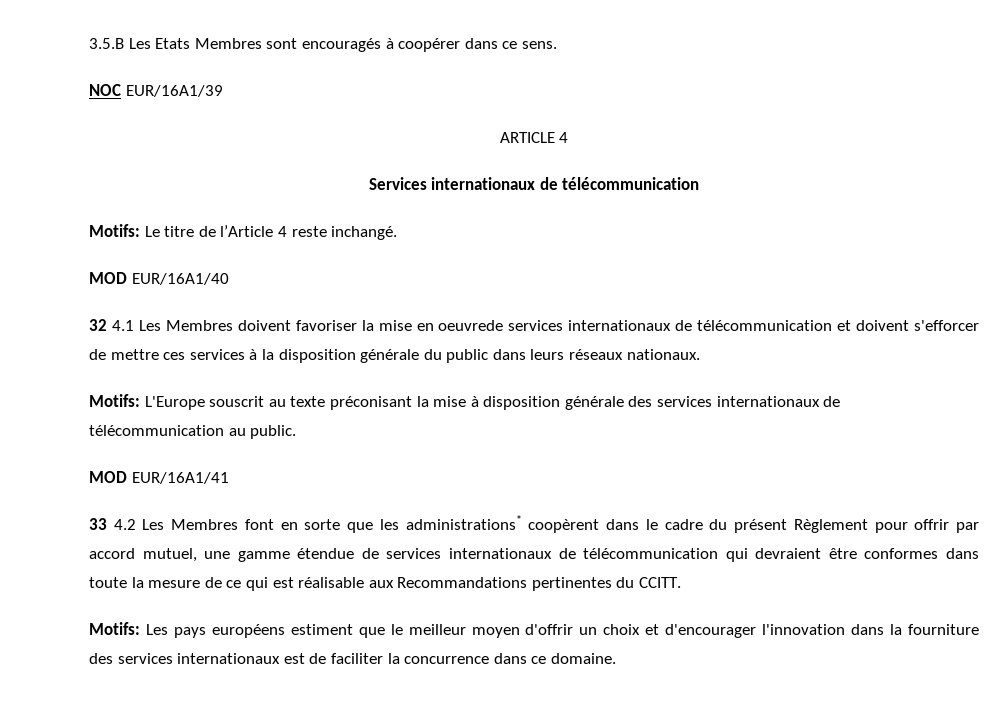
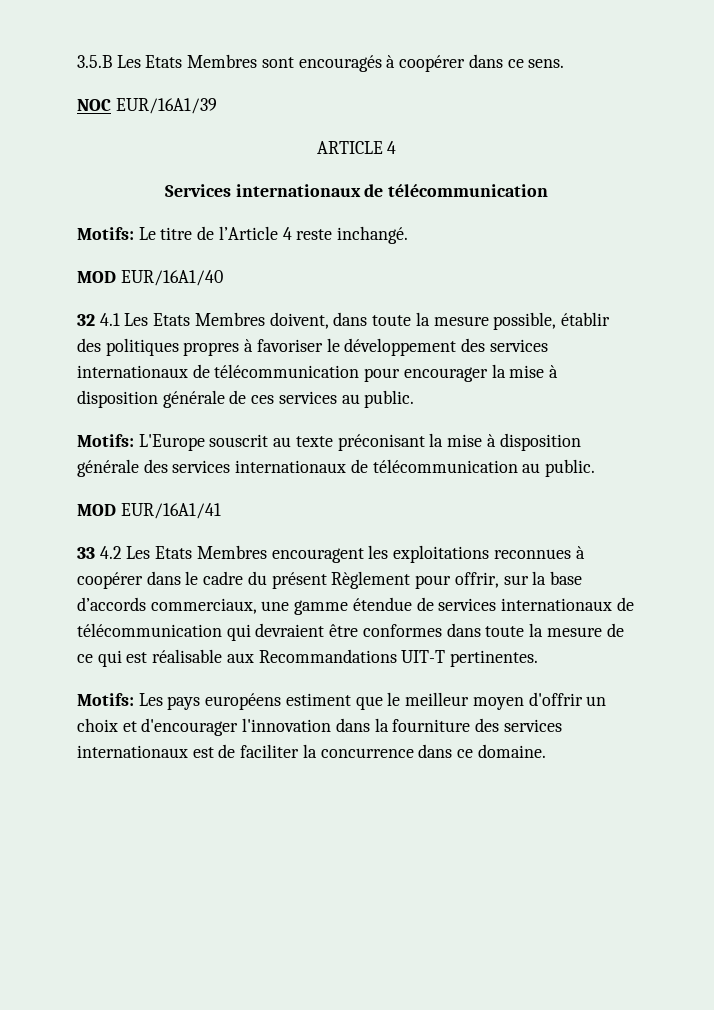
[165,320,979,331] [89,349,700,363] Membres doivent favoriser la mise en oeuvrede services internationaux de télécommunication et doivent s'efforcer de mettre ces services à la disposition générale du public dans leurs réseaux nationaux. -> [153,312,610,330] [77,338,548,356] [77,364,559,382] [77,390,415,408] Etats Membres doivent, dans toute la mesure possible, établir des politiques propres à favoriser le développement des services internationaux de télécommunication pour encourager la mise à disposition générale de ces services au public.
[171,515,600,533] Membres font en sorte que les administrations* coopèrent -> [155,545,585,563] [77,572,143,589] Etats Membres encouragent les exploitations reconnues à coopérer
[914,519,979,533] [89,548,197,562] offrir par accord mutuel, -> [454,571,582,588] [77,597,257,614] offrir, sur la base d’accords commerciaux,
[531,577,682,591] pertinentes du CCITT. -> [401,650,539,667] UIT-T pertinentes.

